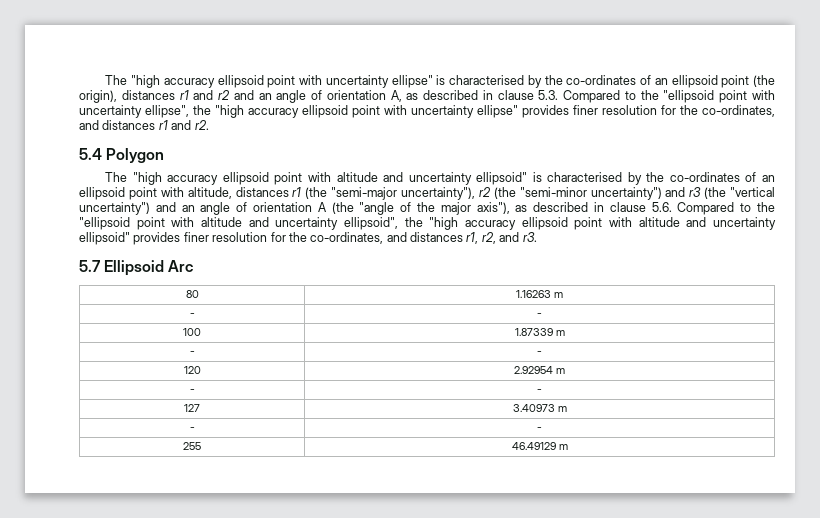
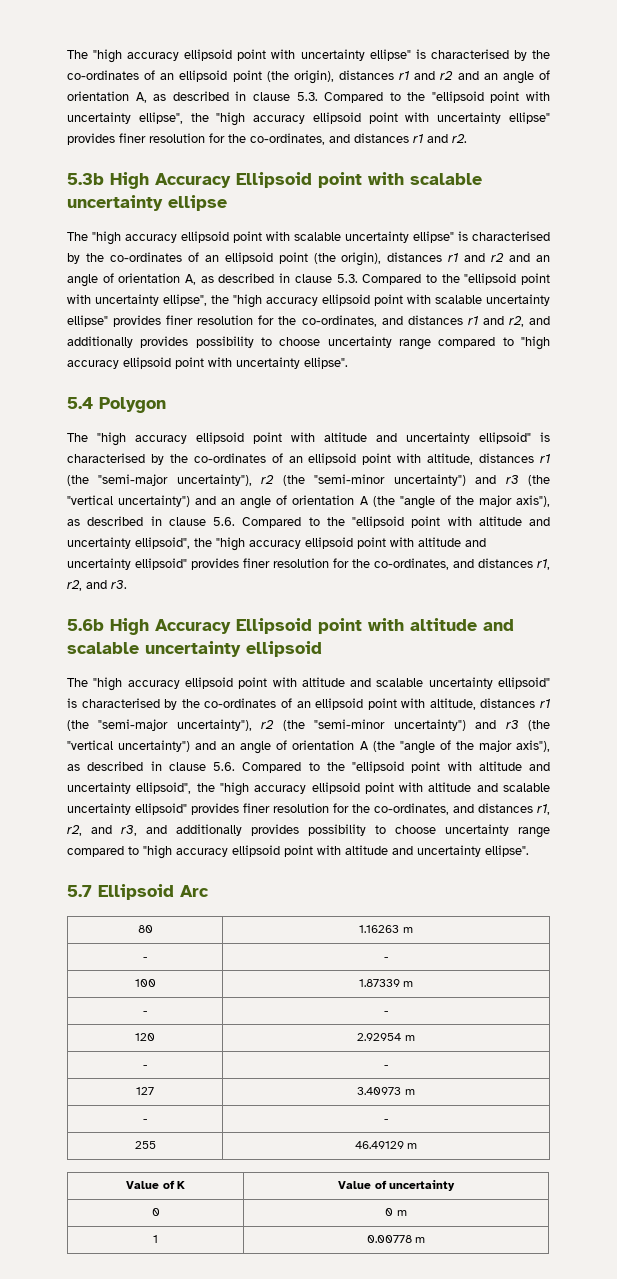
(209, 125) none -> [67,172,482,189] [67,195,227,211] [67,231,550,245] [67,252,550,266] [67,273,550,287] [67,294,550,308] [67,315,550,327] [67,336,550,350] [67,357,348,369] // 5.3b High Accuracy Ellipsoid point with scalable uncertainty ellipse // The "high accuracy ellipsoid point with scalable uncertainty ellipse" is characterised by the co-ordinates of an ellipsoid point (the origin), distances r1 and r2 and an angle of orientation A, as described in clause 5.3. Compared to the "ellipsoid point with uncertainty ellipse", the "high accuracy ellipsoid point with scalable uncertainty ellipse" provides finer resolution for the co-ordinates, and distances r1 and r2, and additionally provides possibility to choose uncertainty range compared to "high accuracy ellipsoid point with uncertainty ellipse".
(537, 237) none -> [67,618,514,635] [67,641,322,657] [67,677,550,691] [67,698,550,710] [67,719,551,731] [67,740,551,754] [67,761,550,773] [67,782,550,796] [67,803,550,815] [67,824,550,838] [67,845,529,859] // 5.6b High Accuracy Ellipsoid point with altitude and scalable uncertainty ellipsoid // The "high accuracy ellipsoid point with altitude and scalable uncertainty ellipsoid" is characterised by the co-ordinates of an ellipsoid point with altitude, distances r1 (the "semi-major uncertainty"), r2 (the "semi-minor uncertainty") and r3 (the "vertical uncertainty") and an angle of orientation A (the "angle of the major axis"), as described in clause 5.6. Compared to the "ellipsoid point with altitude and uncertainty ellipsoid", the "high accuracy ellipsoid point with altitude and scalable uncertainty ellipsoid" provides finer resolution for the co-ordinates, and distances r1, r2, and r3, and additionally provides possibility to choose uncertainty range compared to "high accuracy ellipsoid point with altitude and uncertainty ellipse".
(568, 447) none -> [126,1180,185,1189] [338,1180,455,1191] [151,1208,160,1216] [385,1208,407,1216] [153,1235,158,1243] [366,1235,426,1243] // Value of K | Value of uncertainty // 0 | 0 m // 1 | 0.00778 m

